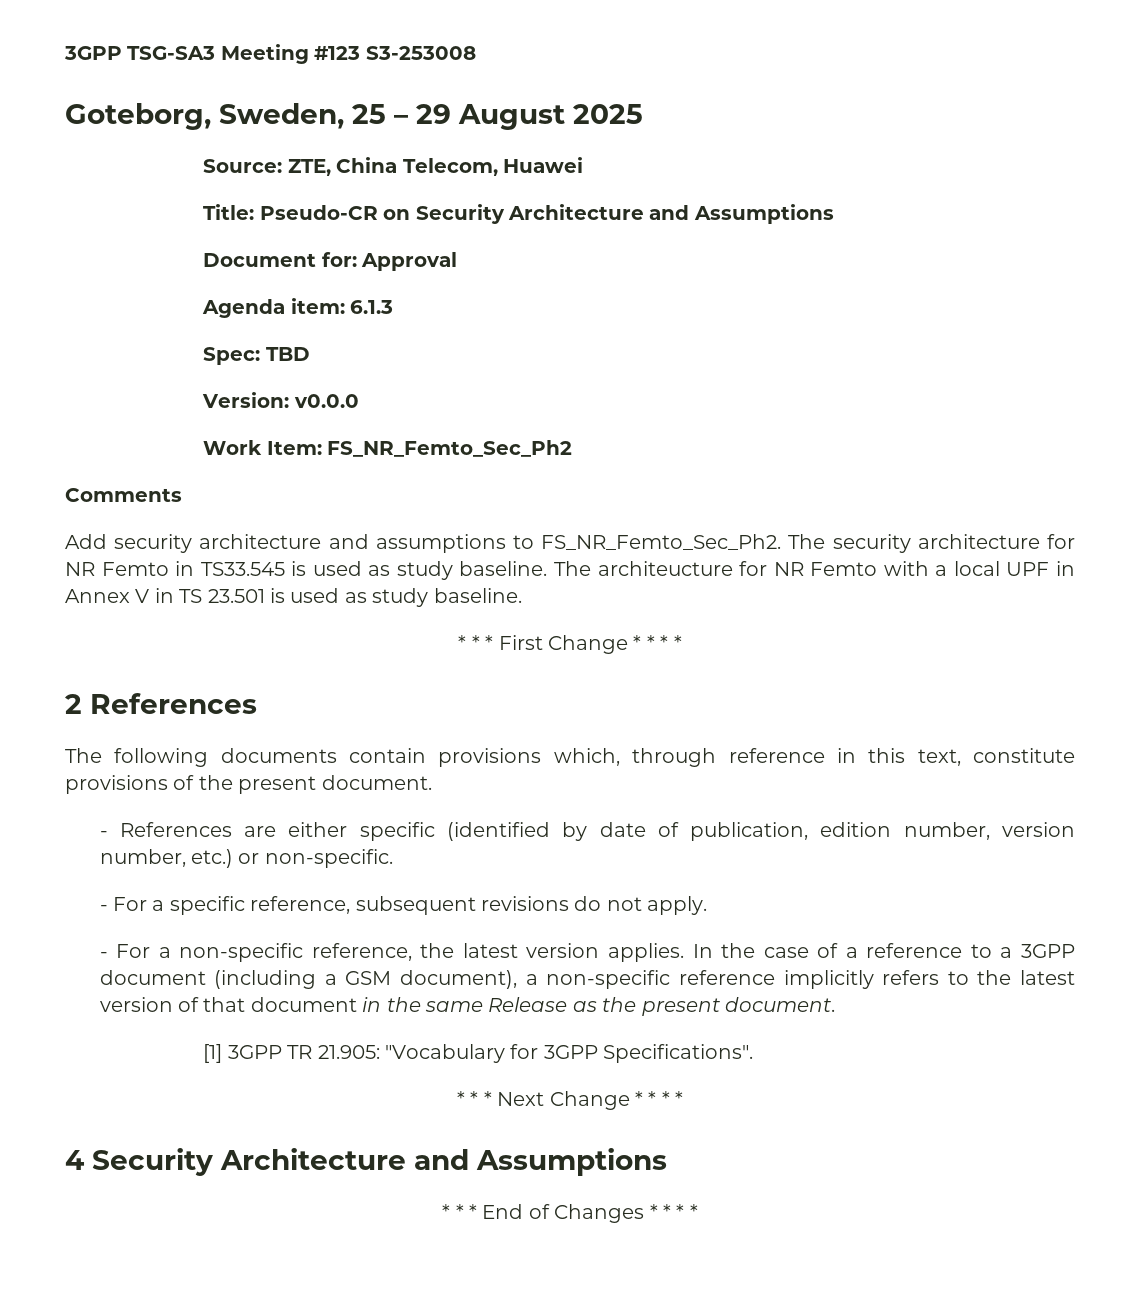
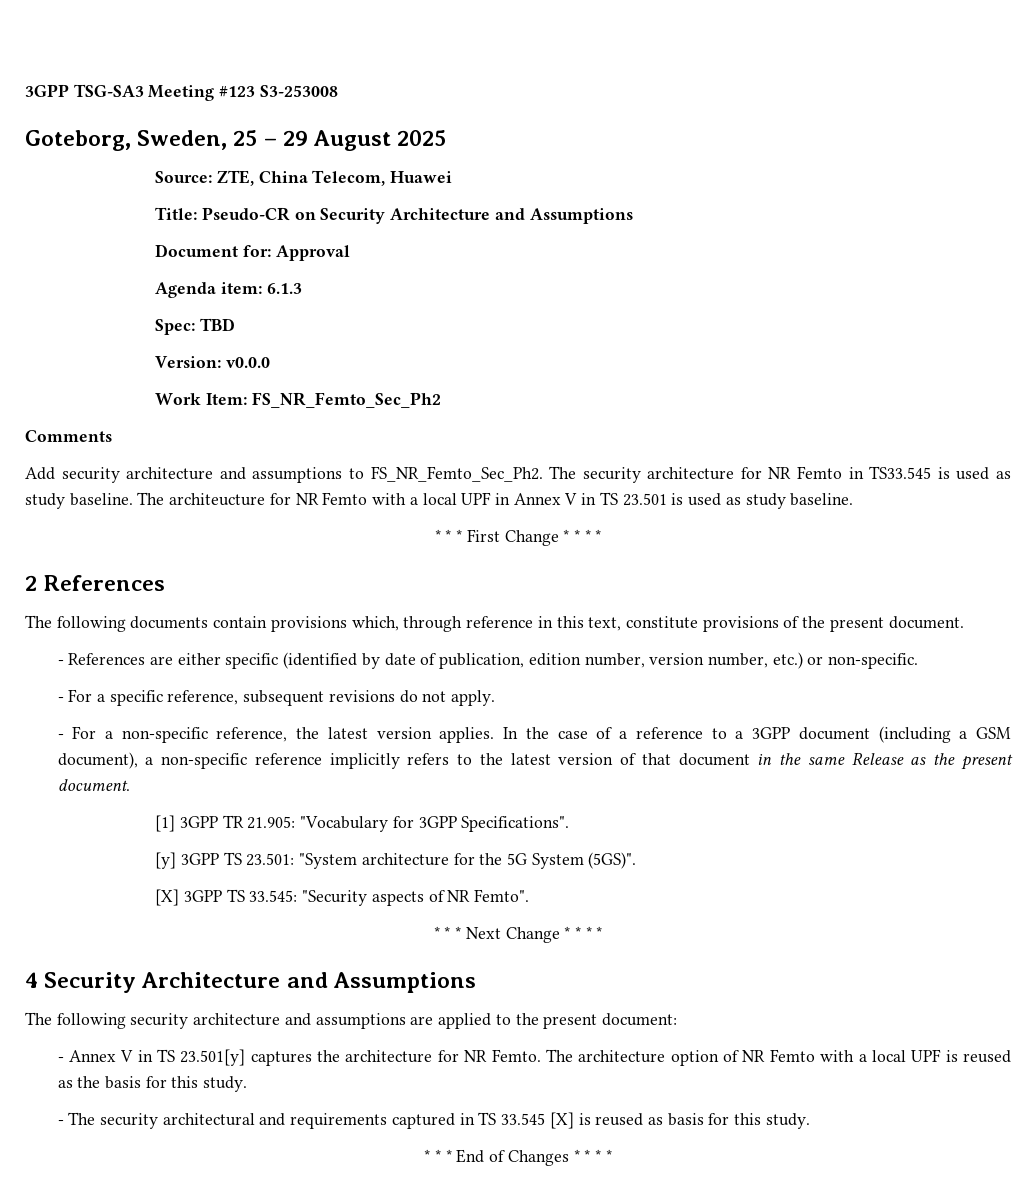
(754, 1053) none -> [155,852,637,869] [155,889,529,906] // [y] 3GPP TS 23.501: "System architecture for the 5G System (5GS)". // [X] 3GPP TS 33.545: "Security aspects of NR Femto".
(667, 1162) none -> [25,1012,677,1029] [57,1049,1012,1066] [57,1076,248,1092] [57,1112,810,1129] // The following security architecture and assumptions are applied to the present document: // - Annex V in TS 23.501[y] captures the architecture for NR Femto. The architecture option of NR Femto with a local UPF is reused as the basis for this study. // - The security architectural and requirements captured in TS 33.545 [X] is reused as basis for this study.

